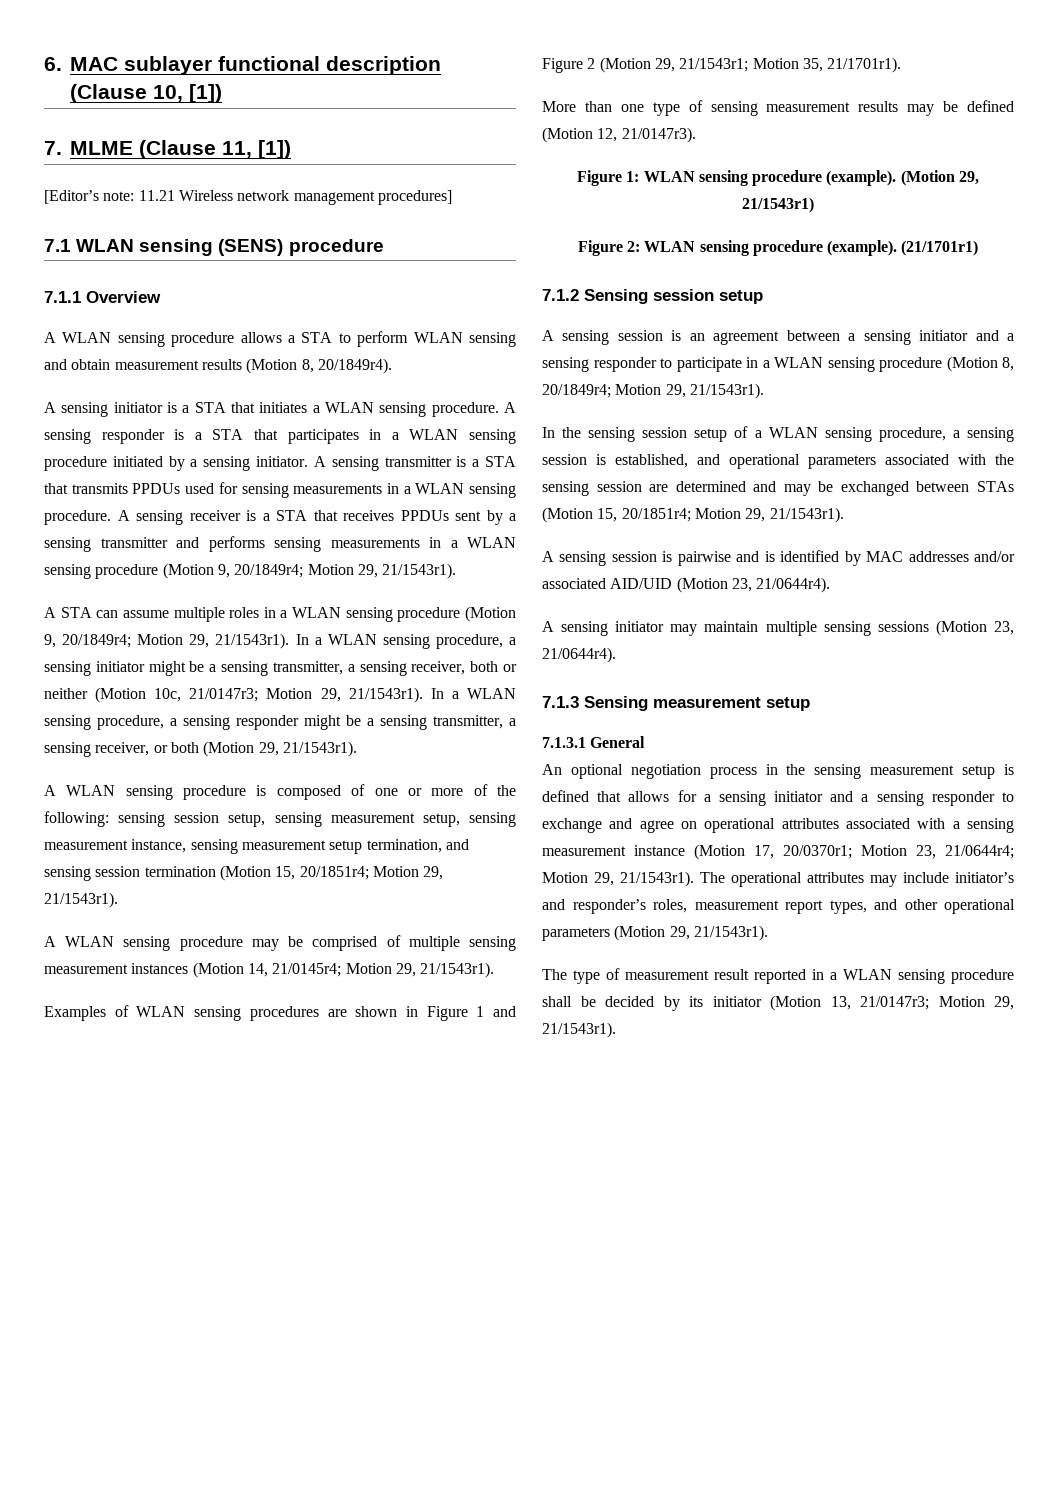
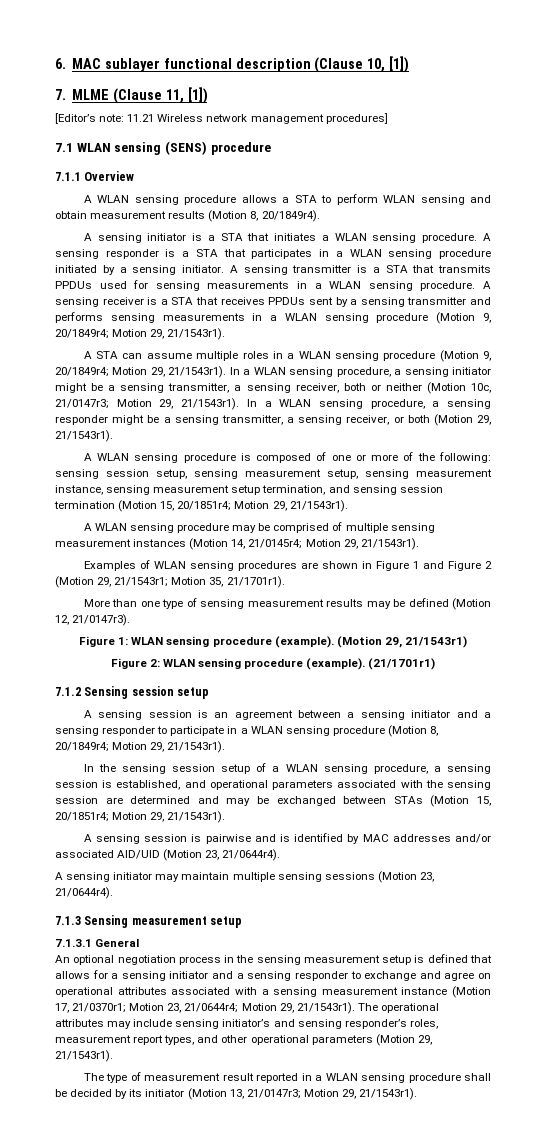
[783,845,852,859] 20/0370r1; -> [72,1003,127,1013] 21/0370r1;
(949, 877) none -> [175,1019,220,1029] sensing
(565, 904) none -> [297,1019,342,1029] sensing

